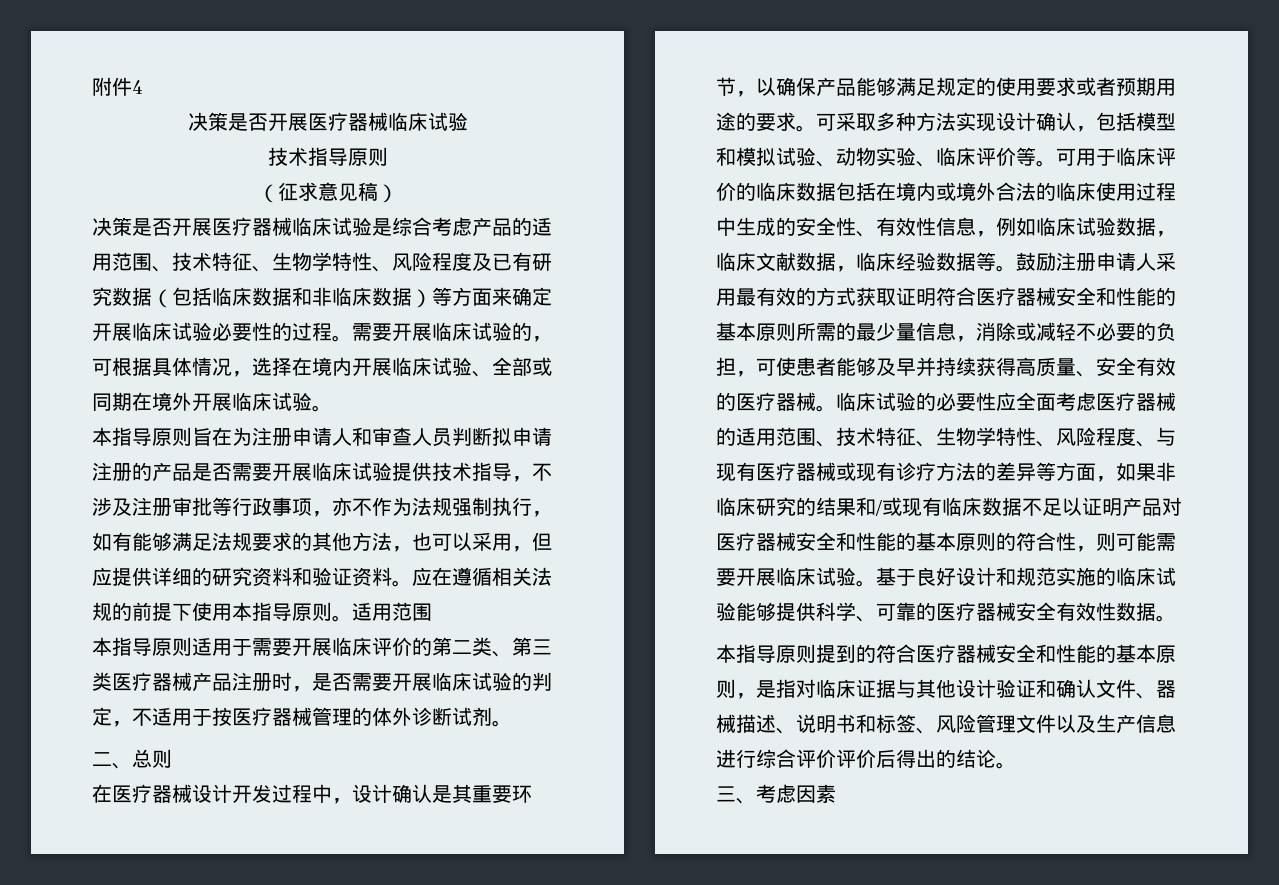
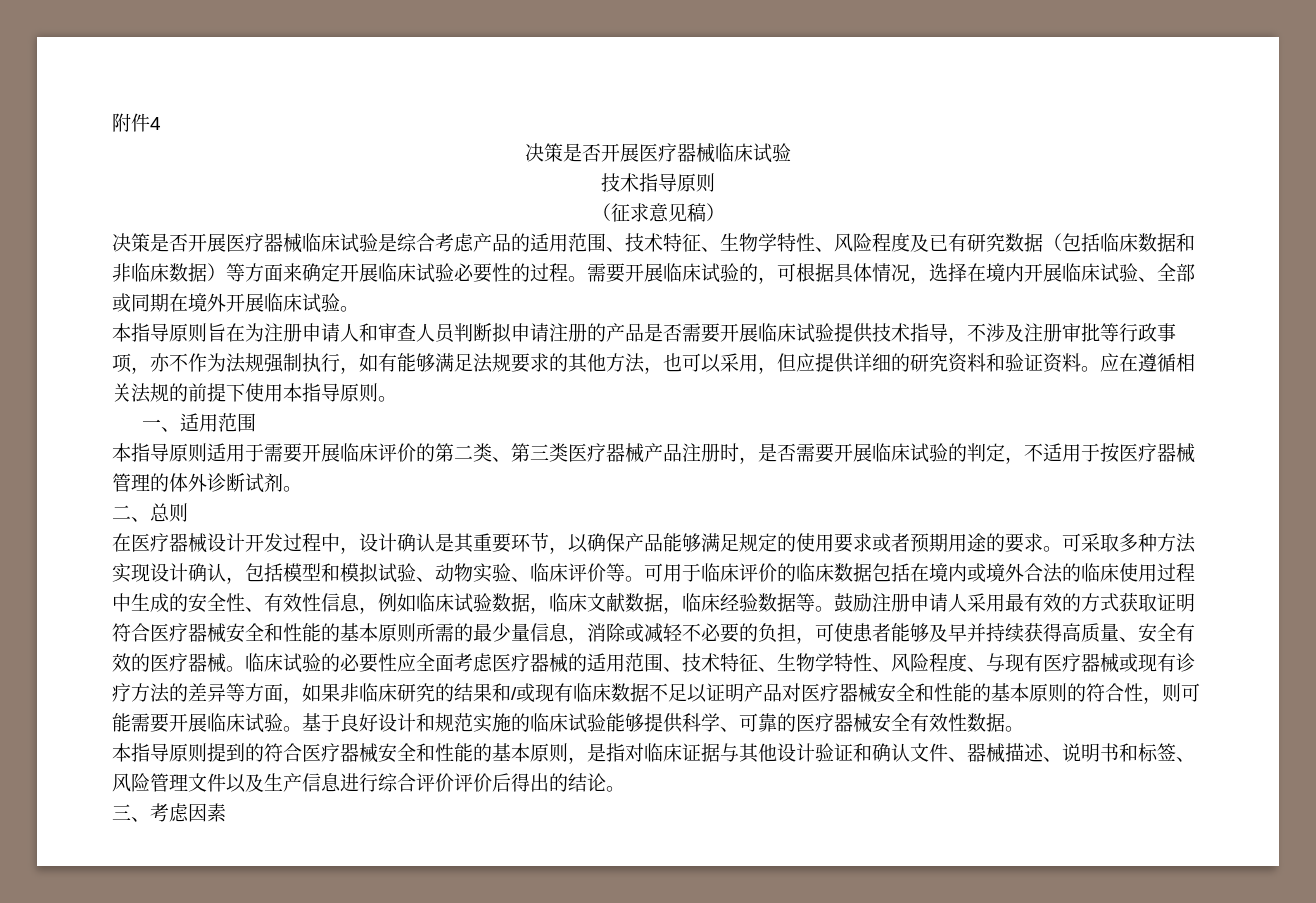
(352, 618) none -> [141,419,180,432] // 一、

